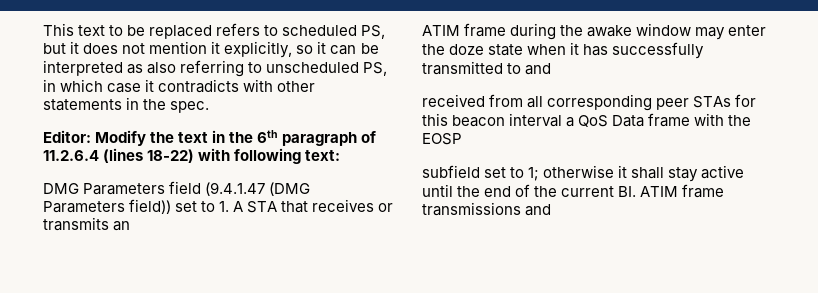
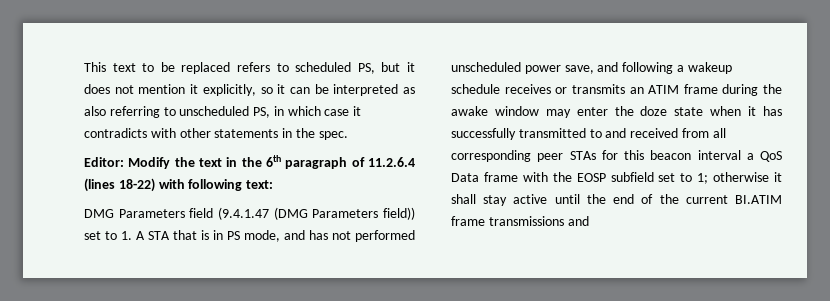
(309, 207) none -> [201,230,415,242] [451,62,732,74] [451,84,500,94] is in PS mode, and has not performed unscheduled power save, and following a wakeup schedule
(131, 226) // -> (644, 90) none
(552, 69) // -> (627, 133) none
(462, 139) // -> (606, 177) none
[618,186,679,197] BI. ATIM -> [735,195,782,204] BI.ATIM

